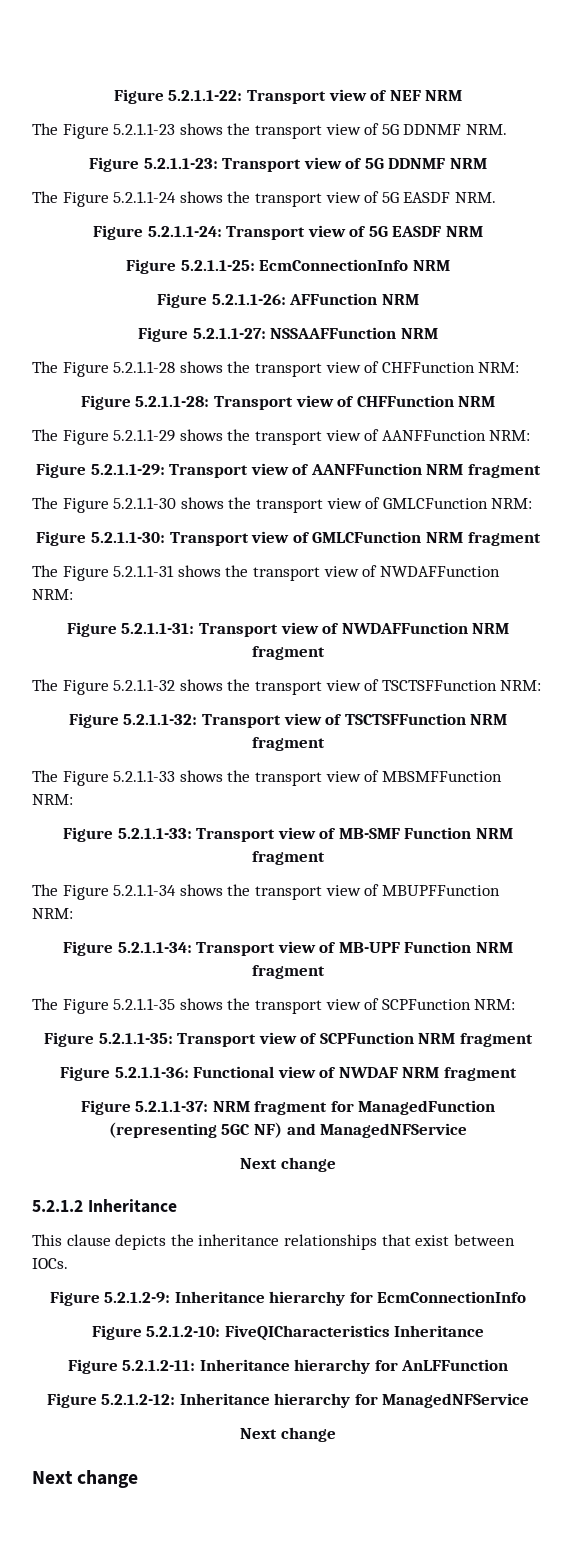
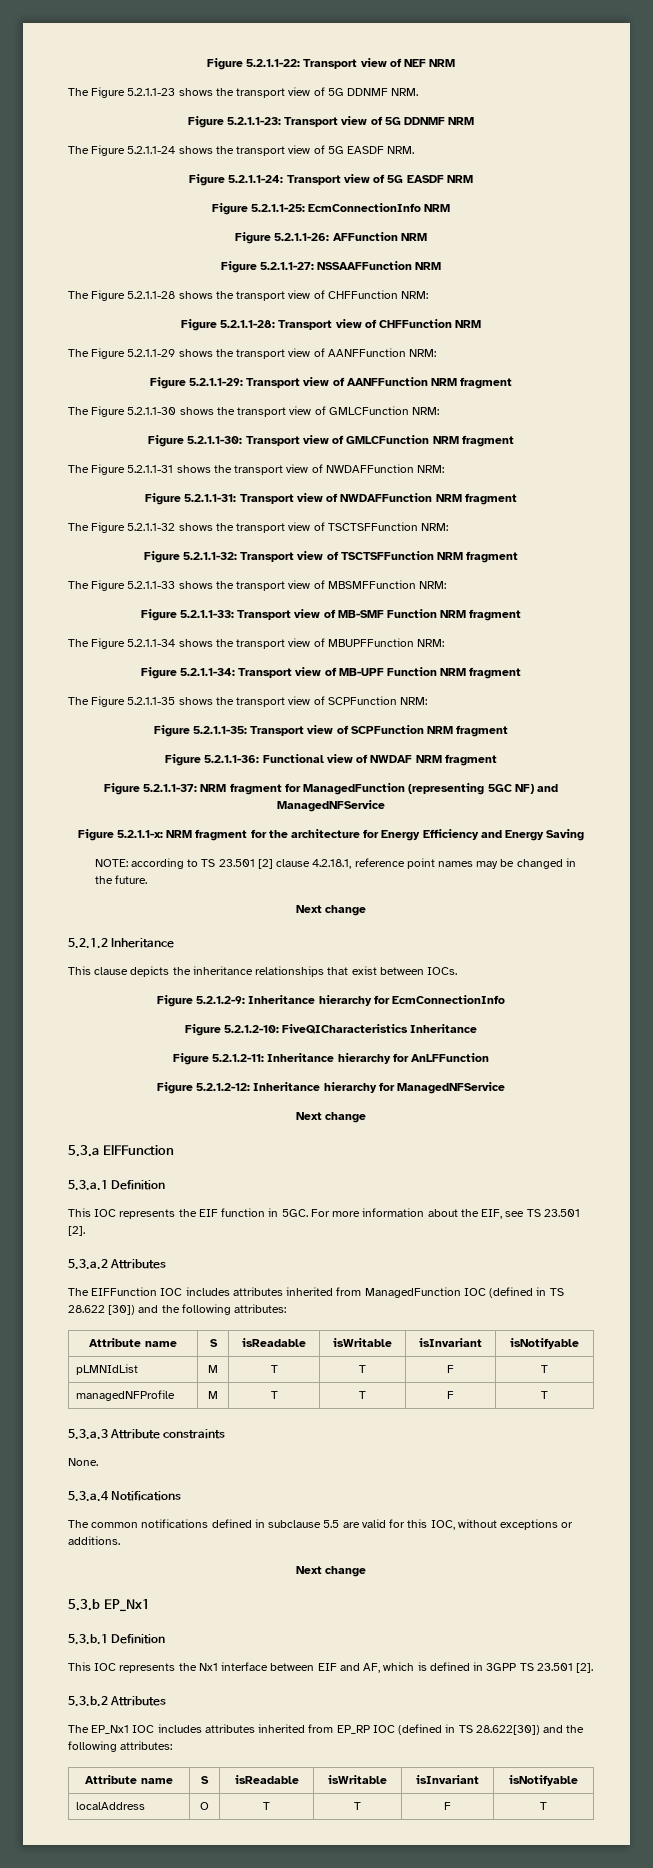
(468, 1130) none -> [77,829,585,841] [94,858,576,869] [94,875,147,884] // Figure 5.2.1.1-x: NRM fragment for the architecture for Energy Efficiency and Energy Saving // NOTE: according to TS 23.501 [2] clause 4.2.18.1, reference point names may be changed in the future.
[32,1470,139,1488] Next change -> [68,1145,174,1157] [68,1180,166,1190] [68,1208,580,1219] [68,1226,85,1236] [68,1259,167,1269] [68,1287,564,1298] [68,1304,287,1315] [89,1338,177,1347] [209,1339,218,1347] [242,1338,306,1347] [333,1338,392,1347] [419,1338,482,1347] [510,1338,579,1349] [76,1364,139,1375] [208,1365,218,1373] [270,1365,278,1373] [359,1365,366,1373] [447,1365,454,1373] [541,1365,548,1373] [76,1390,176,1401] [208,1391,218,1399] [270,1391,278,1399] [359,1391,366,1399] [447,1391,454,1399] [541,1391,548,1399] [68,1429,226,1439] [68,1458,98,1466] [68,1491,182,1501] [68,1519,574,1530] [68,1536,120,1545] [295,1566,367,1577] [68,1599,150,1612] [68,1634,166,1644] [68,1662,594,1673] [68,1696,167,1706] [68,1724,585,1735] [68,1741,173,1752] [85,1775,173,1784] [201,1776,209,1784] [234,1775,299,1784] [328,1775,387,1784] [416,1775,479,1784] [509,1775,578,1786] [76,1802,146,1810] [200,1802,209,1810] [263,1802,270,1810] [354,1802,361,1810] [444,1802,451,1810] [540,1802,547,1810] 5.3.a EIFFunction // 5.3.a.1 Definition // This IOC represents the EIF function in 5GC. For more information about the EIF, see TS 23.501 [2]. // 5.3.a.2 Attributes // The EIFFunction IOC includes attributes inherited from ManagedFunction IOC (defined in TS 28.622 [30]) and the following attributes: // Attribute name | S | isReadable | isWritable | isInvariant | isNotifyable // pLMNIdList | M | T | T | F | T // managedNFProfile | M | T | T | F | T // 5.3.a.3 Attribute constraints // None. // 5.3.a.4 Notifications // The common notifications defined in subclause 5.5 are valid for this IOC, without exceptions or additions. // Next change // 5.3.b EP_Nx1 // 5.3.b.1 Definition // This IOC represents the Nx1 interface between EIF and AF, which is defined in 3GPP TS 23.501 [2]. // 5.3.b.2 Attributes // The EP_Nx1 IOC includes attributes inherited from EP_RP IOC (defined in TS 28.622[30]) and the following attributes: // Attribute name | S | isReadable | isWritable | isInvariant | isNotifyable // localAddress | O | T | T | F | T

